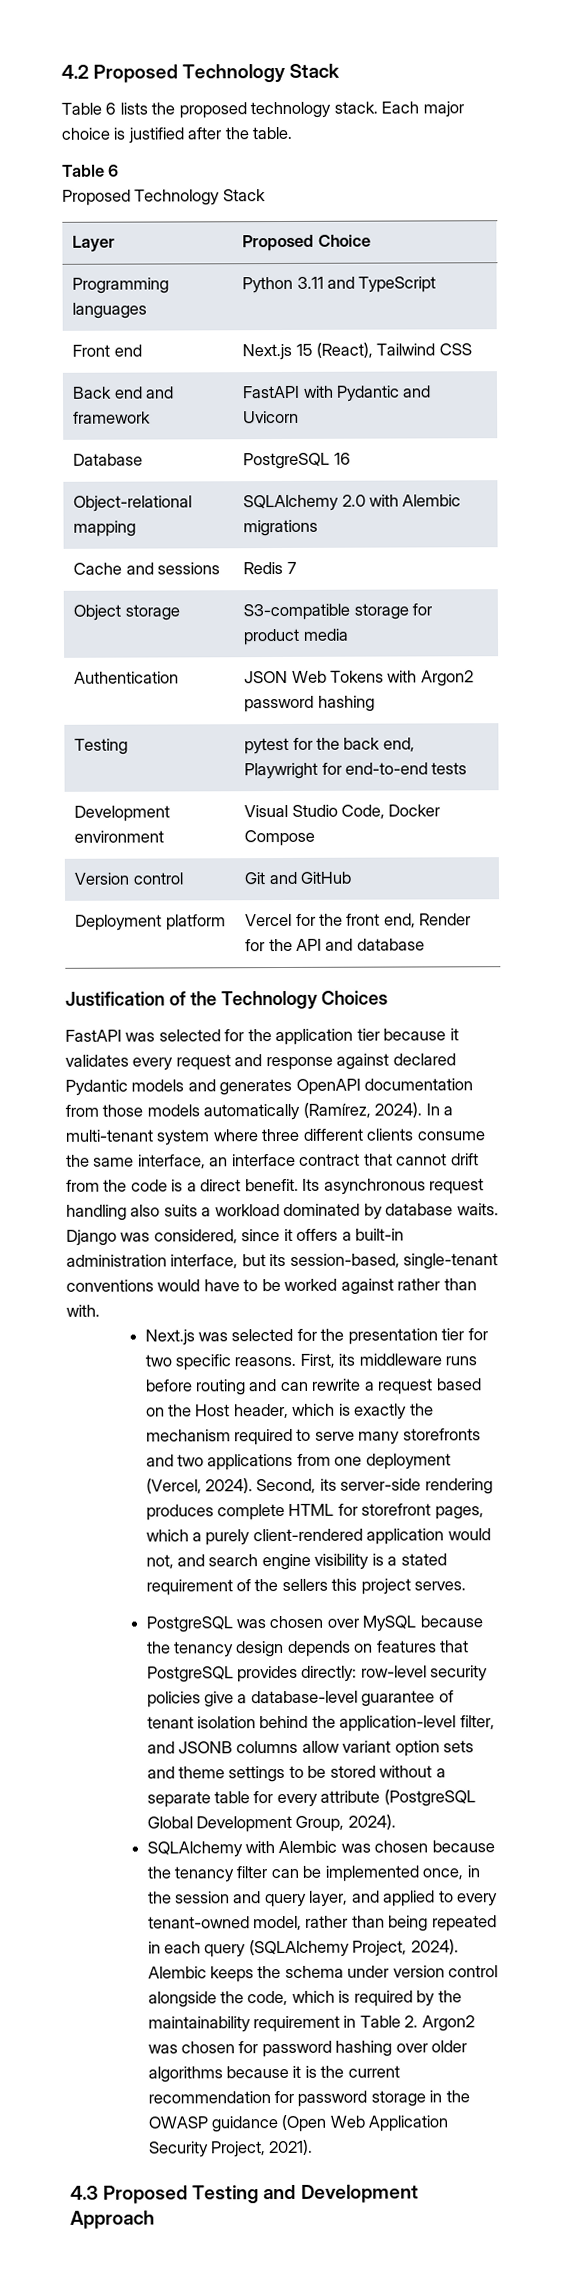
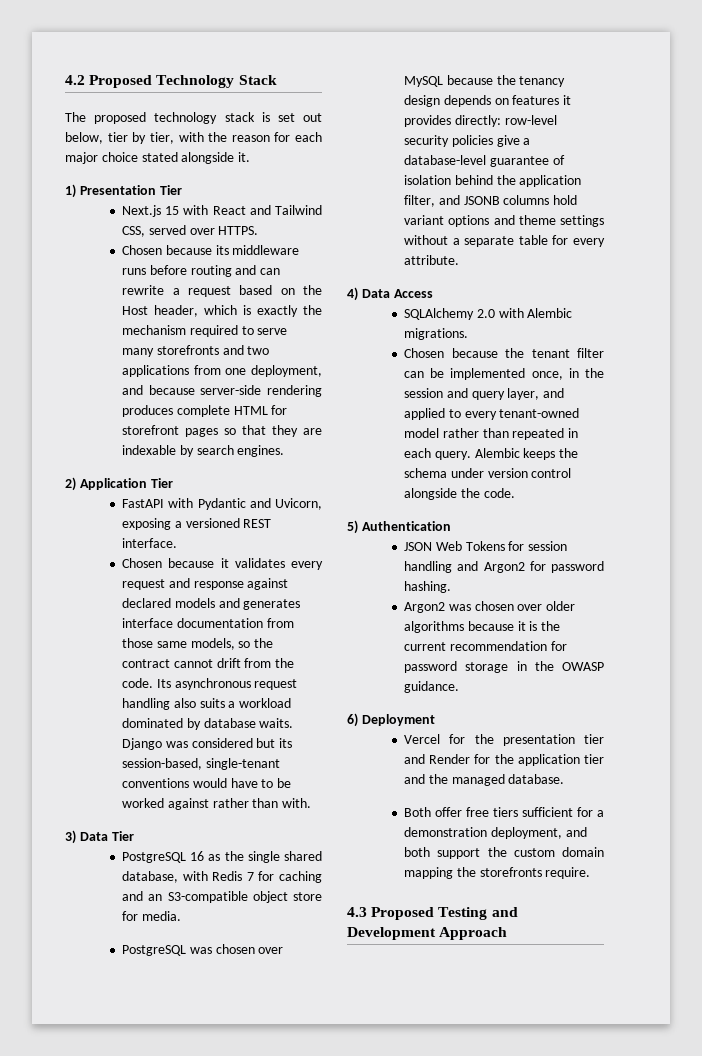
[61,101,464,119] [61,126,293,144] [62,164,120,177] [62,189,266,206] [72,235,116,252] [242,234,371,252] [72,277,170,294] [72,302,148,319] [242,276,437,294] [72,344,142,357] [242,342,472,361] [72,386,175,399] [73,411,152,424] [242,385,432,402] [243,410,300,424] [73,453,144,466] [243,452,351,470] [73,495,193,512] [73,520,137,537] [243,494,462,512] [243,519,319,537] [73,562,221,575] [243,561,297,575] [73,604,180,621] [243,603,433,621] [243,628,349,646] [74,671,180,684] [244,670,474,687] [244,695,375,713] [74,738,129,755] [244,737,415,755] [244,762,468,780] [74,805,171,822] [74,830,165,843] [244,804,441,819] [244,829,316,847] [74,872,183,885] [244,871,352,885] [75,914,226,931] [245,913,472,928] [245,938,425,952] [65,990,389,1010] [65,1028,459,1046] [65,1053,456,1071] [65,1078,474,1096] [65,1102,454,1121] [65,1128,486,1146] [66,1153,479,1169] [66,1178,485,1195] [66,1203,499,1221] [66,1228,405,1246] [66,1253,499,1270] [66,1278,477,1295] [66,1304,100,1317] [144,1328,488,1346] [144,1353,335,1371] Table 6 lists the proposed technology stack. Each major choice is justified after the table. // Table 6 // Proposed Technology Stack // Layer | Proposed Choice // Programming languages | Python 3.11 and TypeScript // Front end | Next.js 15 (React), Tailwind CSS // Back end and framework | FastAPI with Pydantic and Uvicorn // Database | PostgreSQL 16 // Object-relational mapping | SQLAlchemy 2.0 with Alembic migrations // Cache and sessions | Redis 7 // Object storage | S3-compatible storage for product media // Authentication | JSON Web Tokens with Argon2 password hashing // Testing | pytest for the back end, Playwright for end-to-end tests // Development environment | Visual Studio Code, Docker Compose // Version control | Git and GitHub // Deployment platform | Vercel for the front end, Render for the API and database // Justification of the Technology Choices // FastAPI was selected for the application tier because it validates every request and response against declared Pydantic models and generates OpenAPI documentation from those models automatically (Ramírez, 2024). In a multi-tenant system where three different clients consume the same interface, an interface contract that cannot drift from the code is a direct benefit. Its asynchronous request handling also suits a workload dominated by database waits. Django was considered, since it offers a built-in administration interface, but its session-based, single-tenant conventions would have to be worked against rather than with. // Next.js was selected for the presentation tier for two specific reasons. First, -> [65,112,322,124] [65,132,322,144] [65,152,251,164] [65,184,182,198] [122,205,322,217] [122,225,259,237] [122,245,212,255] The proposed technology stack is set out below, tier by tier, with the reason for each major choice stated alongside it. // 1) Presentation Tier // Next.js 15 with React and Tailwind CSS, served over HTTPS. // Chosen because
[365,1453,451,1470] [145,1478,337,1494] deployment (Vercel, 2024). Second, its -> [250,365,322,377] [122,385,195,395] deployment, and because
[434,1506,484,1520] [145,1528,491,1546] [145,1553,447,1571] [145,1578,467,1596] pages, which a purely client-rendered application would not, and search engine visibility is a stated requirement of the sellers this project serves. -> [185,425,322,437] [122,445,285,457] [65,477,173,491] [122,498,322,510] [122,518,272,530] [122,538,178,548] [122,558,323,570] [122,578,289,590] [122,598,301,610] [122,618,294,628] [122,638,274,650] [122,658,295,668] [122,678,298,690] [122,698,292,710] [122,718,294,730] [122,738,293,750] [122,758,280,770] [122,778,292,788] [122,798,312,810] [65,830,134,844] [122,851,323,863] [122,871,322,883] [122,891,322,903] [122,911,181,921] pages so that they are indexable by search engines. // 2) Application Tier // FastAPI with Pydantic and Uvicorn, exposing a versioned REST interface. // Chosen because it validates every request and response against declared models and generates interface documentation from those same models, so the contract cannot drift from the code. Its asynchronous request handling also suits a workload dominated by database waits. Django was considered but its session-based, single-tenant conventions would have to be worked against rather than with. // 3) Data Tier // PostgreSQL 16 as the single shared database, with Redis 7 for caching and an S3-compatible object store for media.
[440,1640,470,1653] [146,1666,234,1683] that PostgreSQL -> [563,95,572,105] it
[146,1716,194,1729] tenant -> (565, 160) none
[339,1715,457,1732] application-level -> [519,175,582,187] application
[301,1740,475,1757] [146,1765,376,1783] allow variant option sets and theme settings to be stored -> [553,195,578,205] [404,215,604,227] hold variant options and theme settings
[320,1789,476,1807] [146,1814,396,1833] [146,1840,495,1858] [146,1866,235,1883] attribute (PostgreSQL Global Development Group, 2024). // SQLAlchemy with Alembic was chosen because the tenancy -> [404,255,460,265] [347,287,433,301] [404,308,573,320] [404,328,469,340] [404,348,570,358] attribute. // 4) Data Access // SQLAlchemy 2.0 with Alembic migrations. // Chosen because the tenant
[253,1915,429,1932] model, rather than being -> [404,428,509,438] model rather than
[204,1939,459,1958] query (SQLAlchemy Project, 2024). -> [434,451,471,460] query.
[247,1990,462,2007] [147,2015,475,2033] [147,2040,393,2058] code, which is required by the maintainability requirement in Table 2. Argon2 was chosen for password hashing -> [483,488,515,498] [347,520,451,534] [404,541,568,551] [404,561,604,573] [404,581,452,593] [404,601,514,613] code. // 5) Authentication // JSON Web Tokens for session handling and Argon2 for password hashing. // Argon2 was chosen
[211,2114,449,2133] [148,2139,314,2158] guidance (Open Web Application Security Project, 2021). -> [404,681,460,693] [347,713,435,727] [404,734,604,746] [404,754,604,766] [404,774,565,786] [404,807,604,817] [404,827,587,839] [404,847,604,859] [404,867,591,879] guidance. // 6) Deployment // Vercel for the presentation tier and Render for the application tier and the managed database. // Both offer free tiers sufficient for a demonstration deployment, and both support the custom domain mapping the storefronts require.

